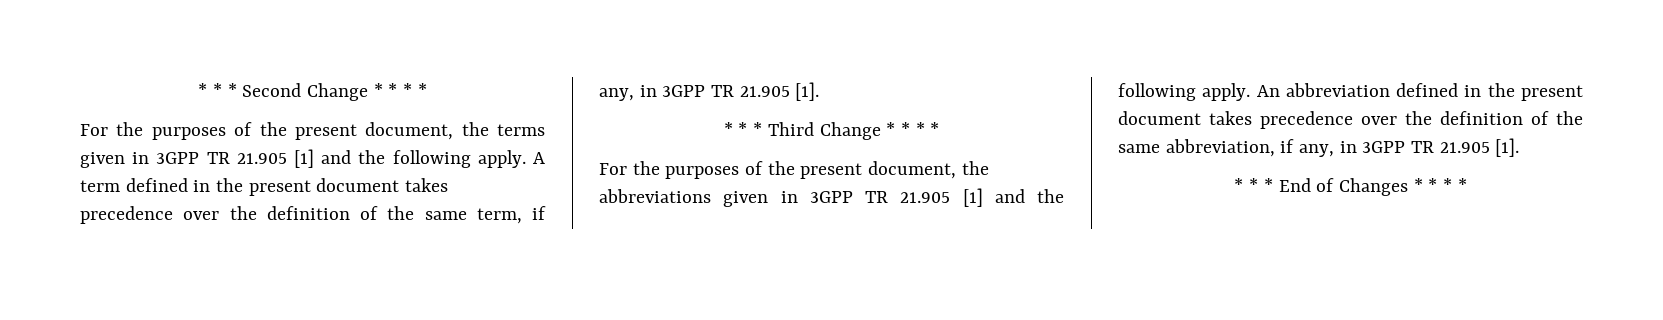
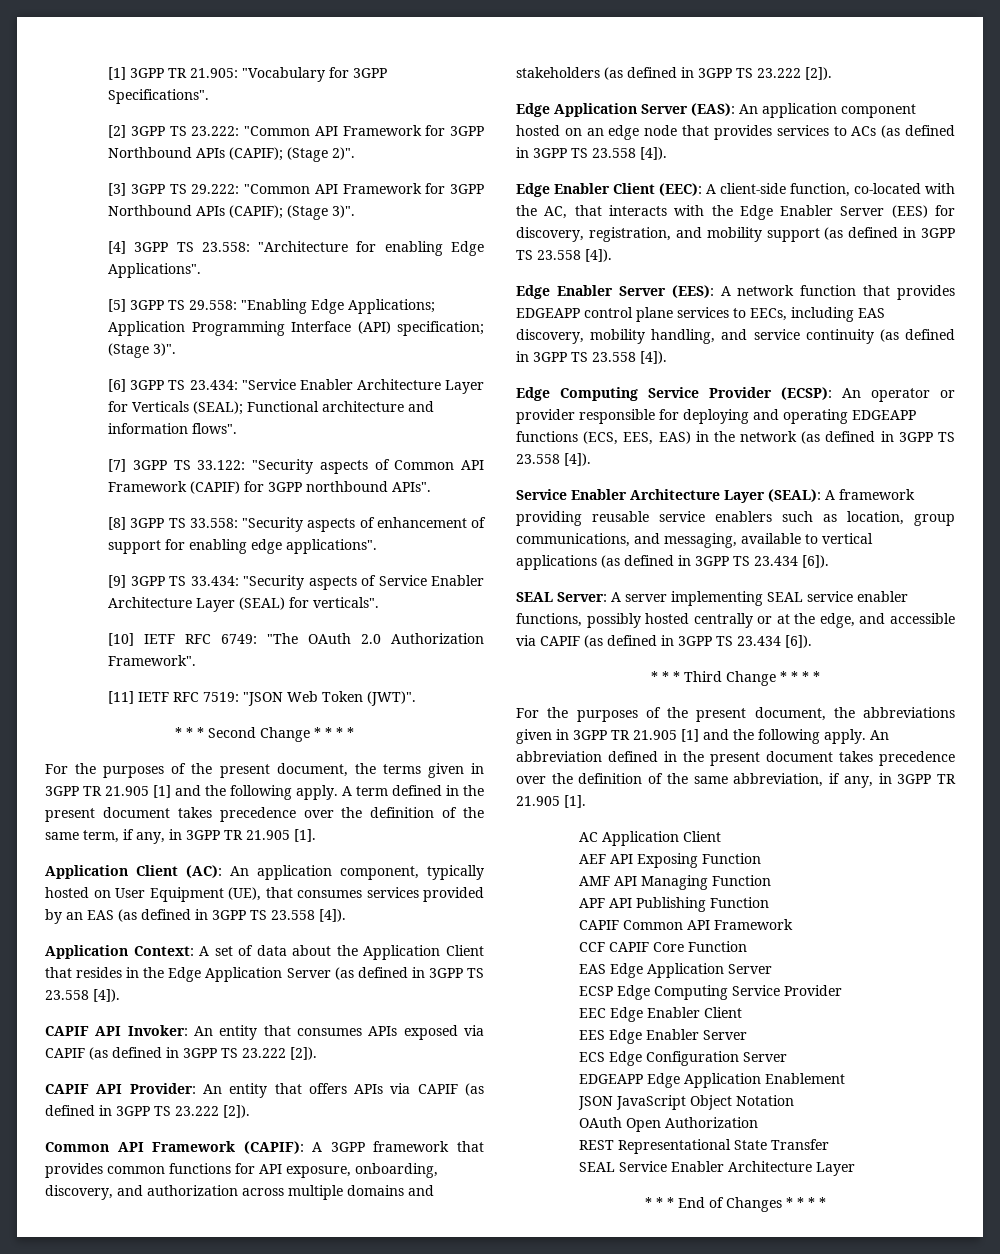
(198, 90) none -> [108,67,388,82] [108,89,210,104] [108,125,485,138] [108,147,356,162] [108,183,485,196] [108,205,356,220] [108,241,484,256] [108,263,202,278] [108,299,436,314] [108,321,484,336] [108,343,177,358] [108,379,484,394] [108,401,435,415] [108,423,238,434] [108,459,485,474] [108,481,432,494] [108,517,487,532] [108,539,378,554] [108,575,485,590] [108,597,380,612] [108,633,485,646] [108,655,197,666] [108,691,417,706] [1] 3GPP TR 21.905: "Vocabulary for 3GPP Specifications". // [2] 3GPP TS 23.222: "Common API Framework for 3GPP Northbound APIs (CAPIF); (Stage 2)". // [3] 3GPP TS 29.222: "Common API Framework for 3GPP Northbound APIs (CAPIF); (Stage 3)". // [4] 3GPP TS 23.558: "Architecture for enabling Edge Applications". // [5] 3GPP TS 29.558: "Enabling Edge Applications; Application Programming Interface (API) specification; (Stage 3)". // [6] 3GPP TS 23.434: "Service Enabler Architecture Layer for Verticals (SEAL); Functional architecture and information flows". // [7] 3GPP TS 33.122: "Security aspects of Common API Framework (CAPIF) for 3GPP northbound APIs". // [8] 3GPP TS 33.558: "Security aspects of enhancement of support for enabling edge applications". // [9] 3GPP TS 33.434: "Security aspects of Service Enabler Architecture Layer (SEAL) for verticals". // [10] IETF RFC 6749: "The OAuth 2.0 Authorization Framework". // [11] IETF RFC 7519: "JSON Web Token (JWT)". //
(820, 91) none -> [45,865,484,880] [45,887,484,902] [45,909,346,924] [45,945,484,960] [45,967,484,982] [45,989,120,1002] [45,1025,484,1040] [45,1047,317,1060] [45,1083,485,1098] [45,1105,250,1118] [45,1141,484,1154] [45,1163,438,1178] [45,1185,434,1200] [516,67,832,80] [516,103,916,118] [516,125,955,140] [516,147,667,160] [516,183,955,197] [516,205,955,220] [516,227,955,242] [516,249,612,262] [516,285,955,300] [516,307,885,322] [516,329,955,344] [516,351,667,364] [516,387,955,402] [516,409,916,424] [516,431,955,445] [516,453,591,466] [516,489,915,503] [516,511,955,526] [516,533,873,548] [516,555,829,570] [516,591,908,606] [516,613,955,628] [516,635,812,648] // Application Client (AC): An application component, typically hosted on User Equipment (UE), that consumes services provided by an EAS (as defined in 3GPP TS 23.558 [4]). // Application Context: A set of data about the Application Client that resides in the Edge Application Server (as defined in 3GPP TS 23.558 [4]). // CAPIF API Invoker: An entity that consumes APIs exposed via CAPIF (as defined in 3GPP TS 23.222 [2]). // CAPIF API Provider: An entity that offers APIs via CAPIF (as defined in 3GPP TS 23.222 [2]). // Common API Framework (CAPIF): A 3GPP framework that provides common functions for API exposure, onboarding, discovery, and authorization across multiple domains and stakeholders (as defined in 3GPP TS 23.222 [2]). // Edge Application Server (EAS): An application component hosted on an edge node that provides services to ACs (as defined in 3GPP TS 23.558 [4]). // Edge Enabler Client (EEC): A client-side function, co-located with the AC, that interacts with the Edge Enabler Server (EES) for discovery, registration, and mobility support (as defined in 3GPP TS 23.558 [4]). // Edge Enabler Server (EES): A network function that provides EDGEAPP control plane services to EECs, including EAS discovery, mobility handling, and service continuity (as defined in 3GPP TS 23.558 [4]). // Edge Computing Service Provider (ECSP): An operator or provider responsible for deploying and operating EDGEAPP functions (ECS, EES, EAS) in the network (as defined in 3GPP TS 23.558 [4]). // Service Enabler Architecture Layer (SEAL): A framework providing reusable service enablers such as location, group communications, and messaging, available to vertical applications (as defined in 3GPP TS 23.434 [6]). // SEAL Server: A server implementing SEAL service enabler functions, possibly hosted centrally or at the edge, and accessible via CAPIF (as defined in 3GPP TS 23.434 [6]).
(1520, 147) none -> [579,831,722,846] [579,853,762,868] [579,875,772,890] [579,897,770,912] [579,919,794,930] [579,941,748,952] [579,963,773,978] [579,985,843,1000] [579,1007,743,1022] [579,1029,748,1044] [579,1051,788,1066] [579,1073,846,1088] [578,1095,795,1110] [579,1117,759,1132] [579,1139,830,1154] [579,1161,856,1176] // AC Application Client // AEF API Exposing Function // AMF API Managing Function // APF API Publishing Function // CAPIF Common API Framework // CCF CAPIF Core Function // EAS Edge Application Server // ECSP Edge Computing Service Provider // EEC Edge Enabler Client // EES Edge Enabler Server // ECS Edge Configuration Server // EDGEAPP Edge Application Enablement // JSON JavaScript Object Notation // OAuth Open Authorization // REST Representational State Transfer // SEAL Service Enabler Architecture Layer

